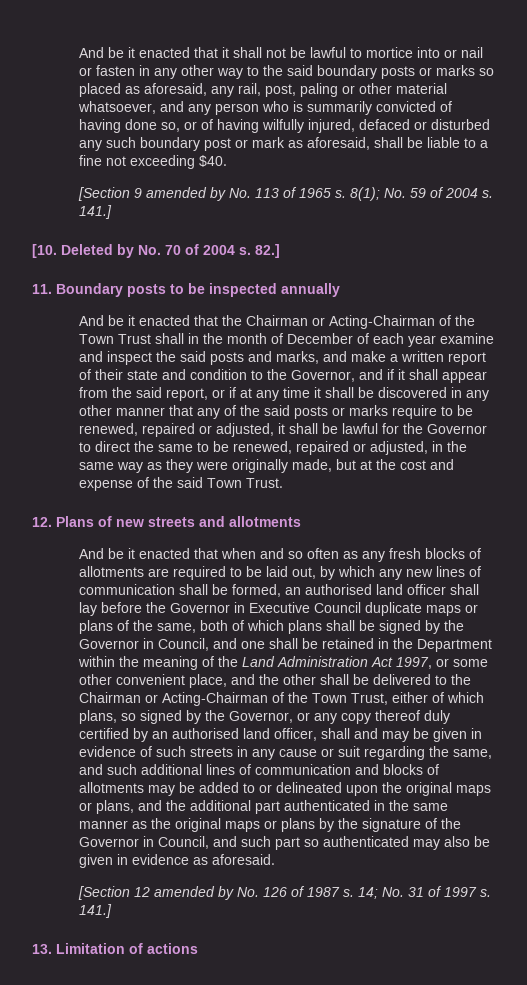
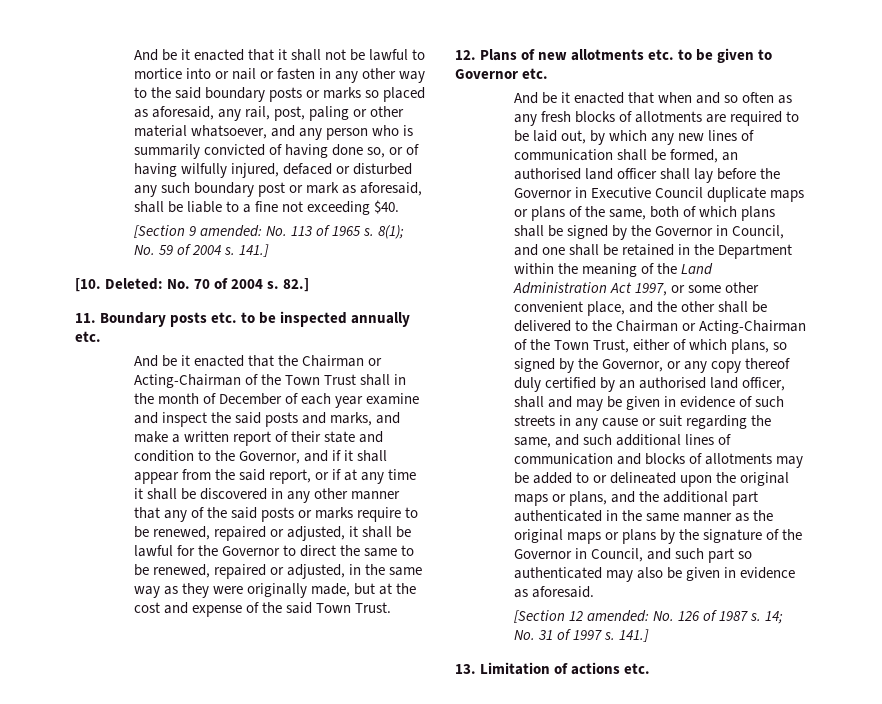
[145,187,226,201] amended by -> [199,225,262,237] amended:
[61,244,134,258] Deleted by -> [105,278,164,290] Deleted:
(166, 290) none -> [211,312,238,323] etc.
(340, 290) none -> [75,331,101,342] etc.
[148,516,301,527] streets and allotments -> [571,48,773,63] [455,68,549,79] allotments etc. to be given to Governor etc.
[153,886,234,900] amended by -> [586,610,649,622] amended:
(198, 948) none -> [624,663,651,674] etc.

